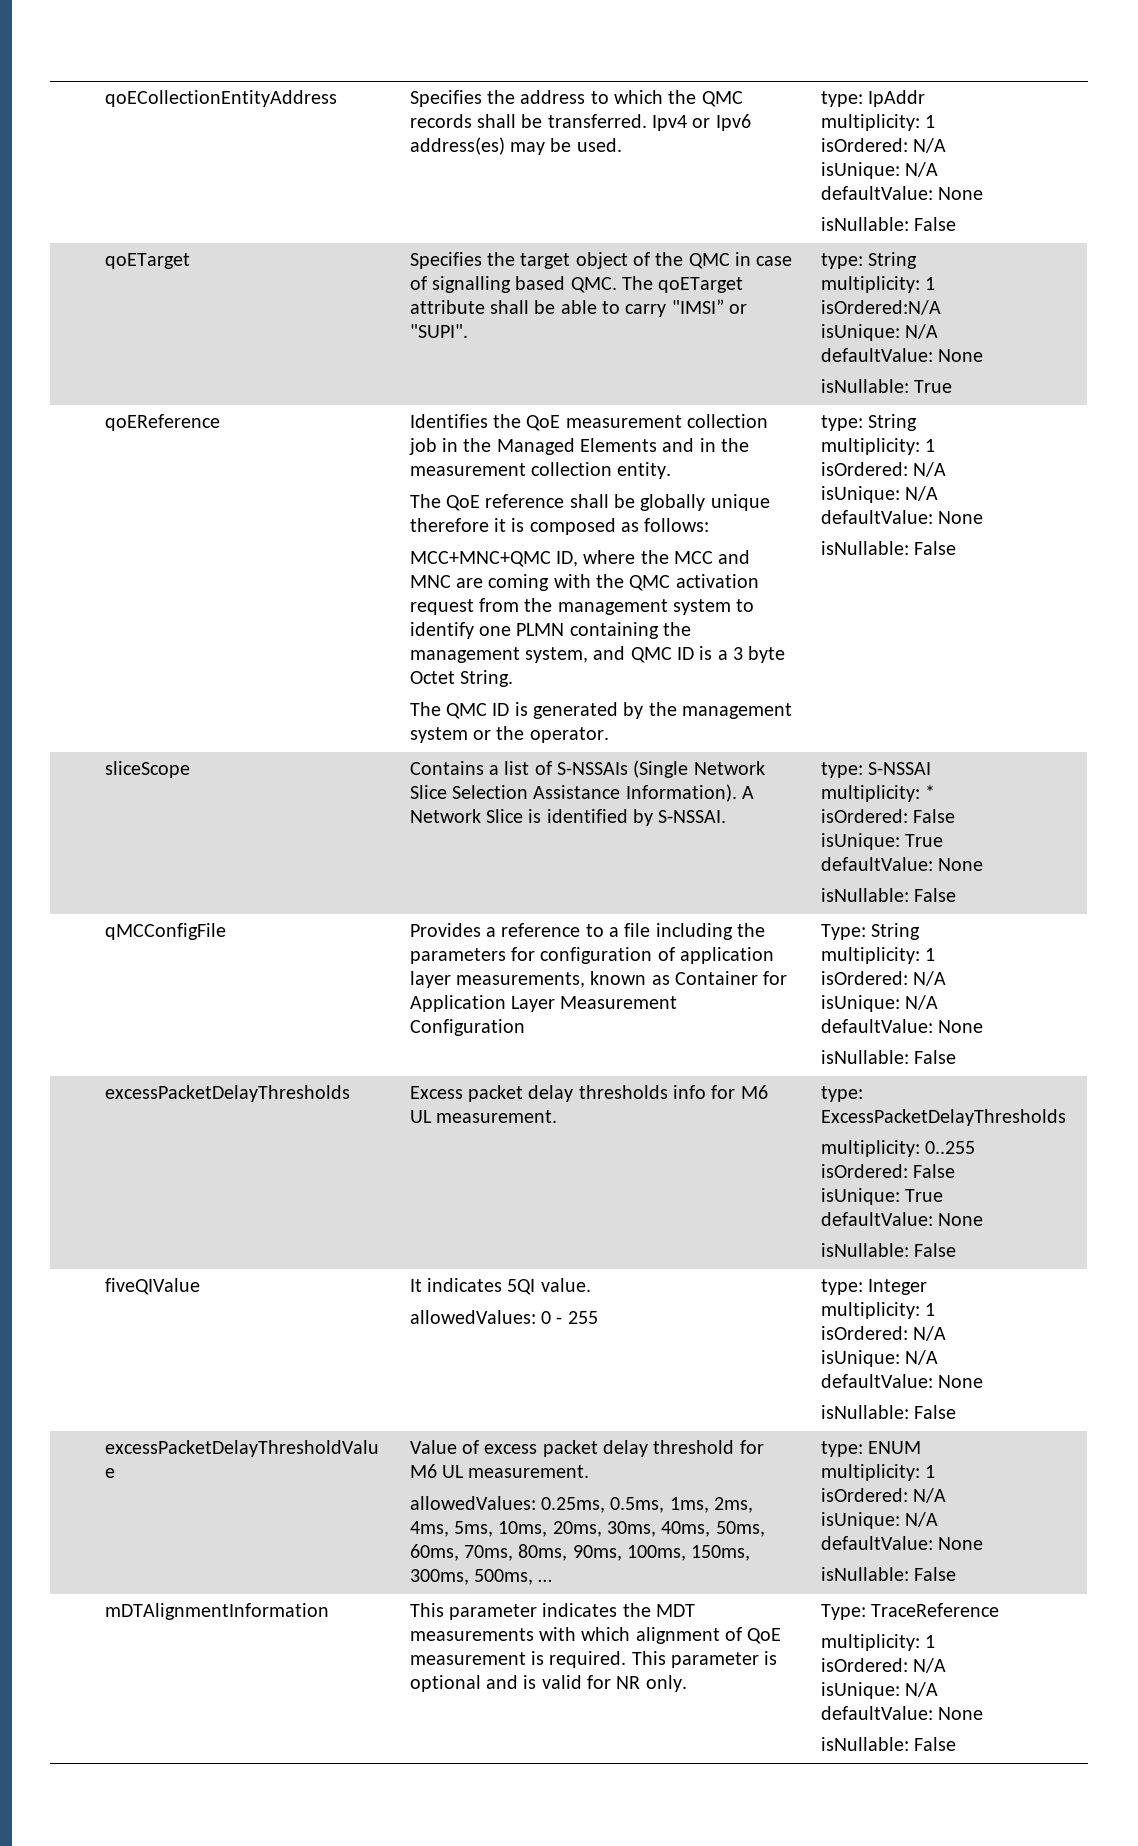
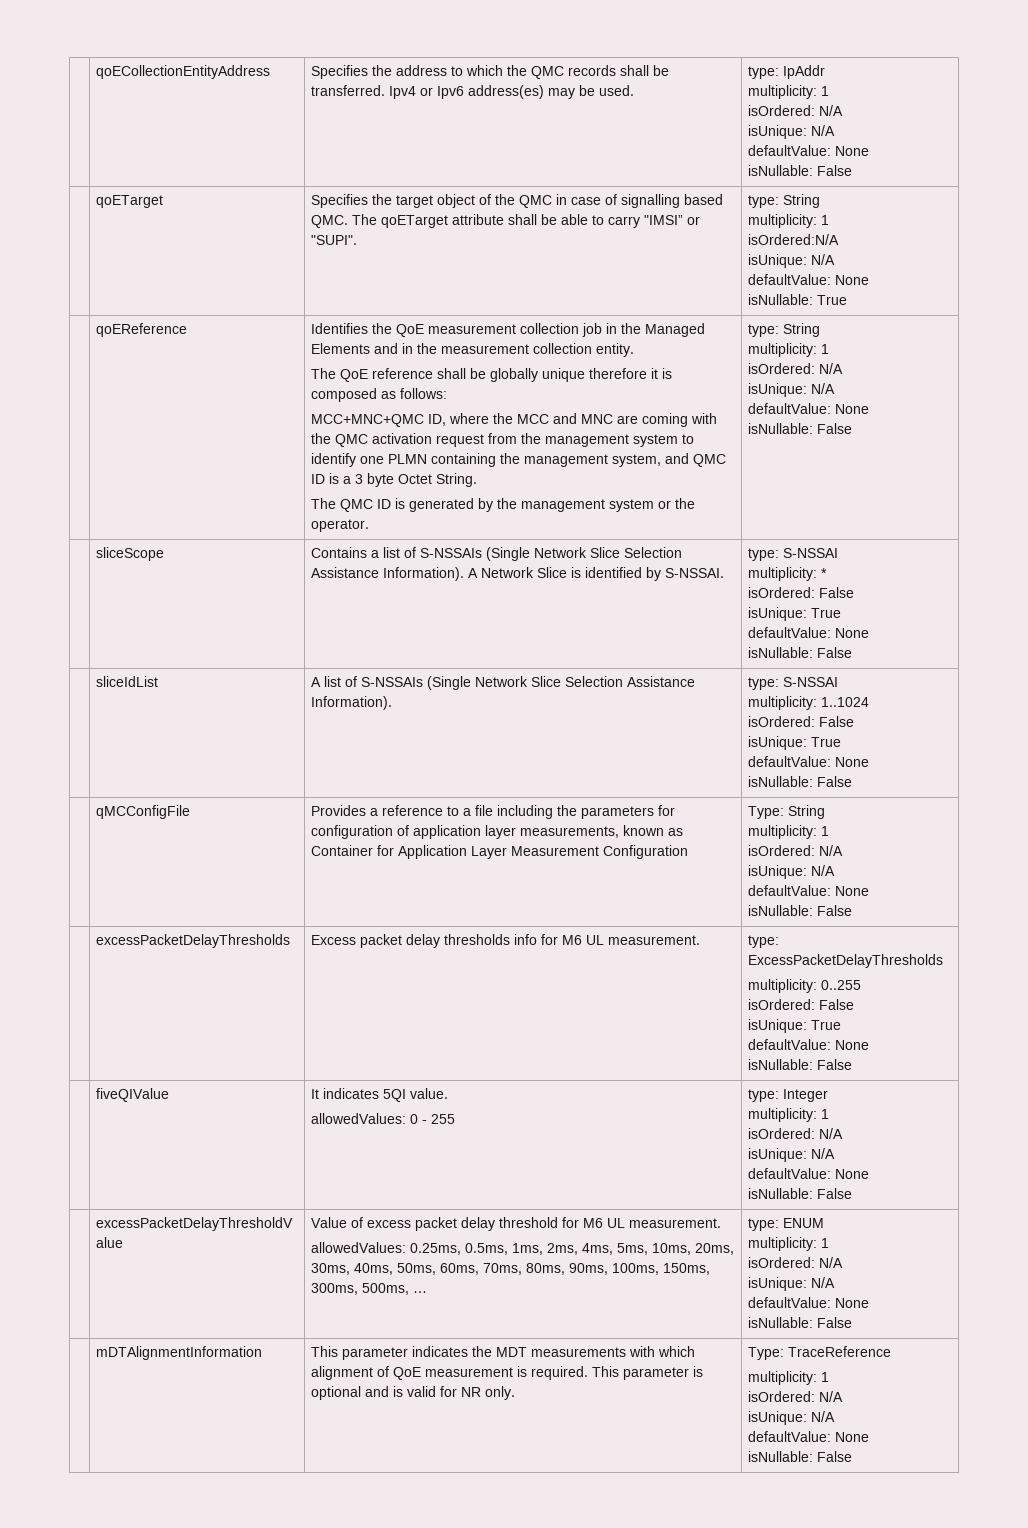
(957, 895) none -> [95,676,158,687] [310,676,695,690] [310,696,392,710] [747,677,838,690] [747,696,869,710] [747,716,854,727] [747,736,841,750] [747,756,869,767] [747,776,852,787] // | sliceIdList | A list of S-NSSAIs (Single Network Slice Selection Assistance Information). | type: S-NSSAI // multiplicity: 1..1024 // isOrdered: False // isUnique: True // defaultValue: None // isNullable: False

